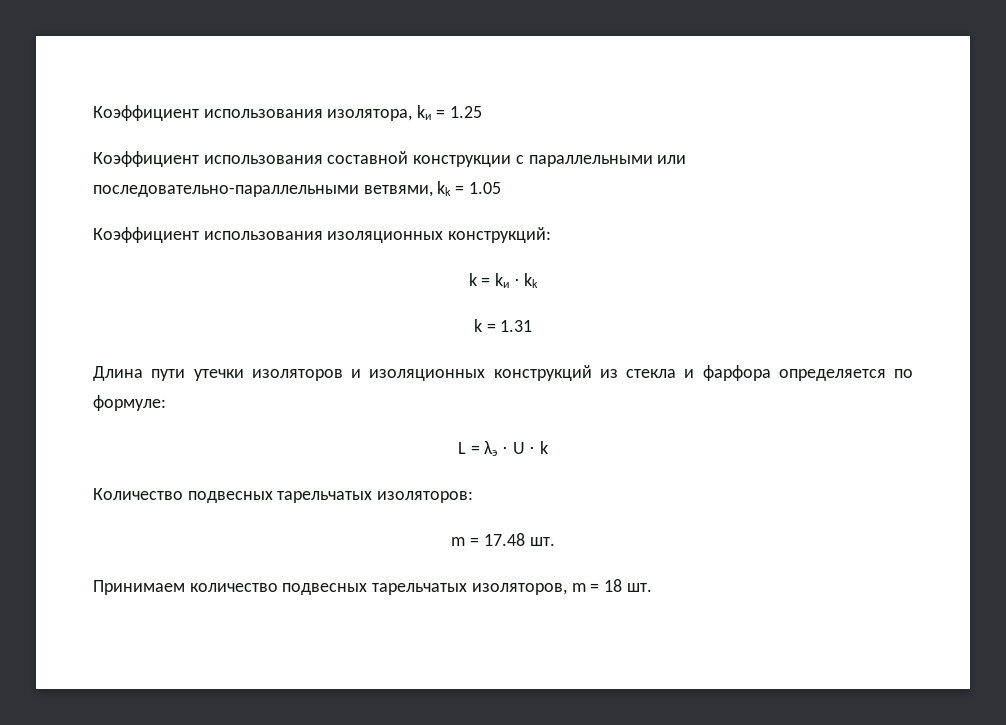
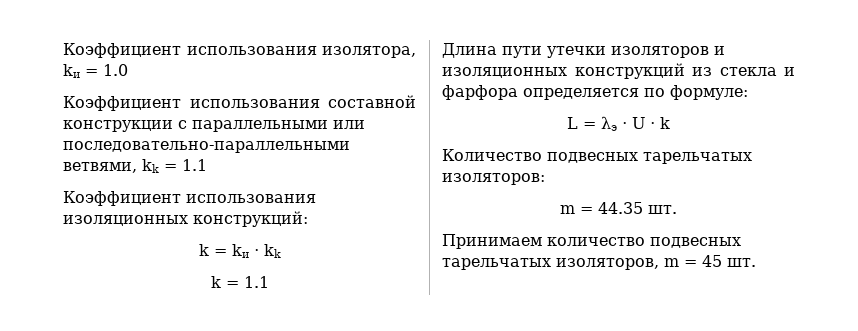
[449,106,482,118] 1.25 -> [103,64,128,76] 1.0
[468,182,501,194] 1.05 -> [182,159,207,171] 1.1
[500,320,533,332] 1.31 -> [243,276,269,288] 1.1
[483,533,525,546] 17.48 -> [598,202,643,214] 44.35
[604,579,623,592] 18 -> [702,255,722,267] 45

